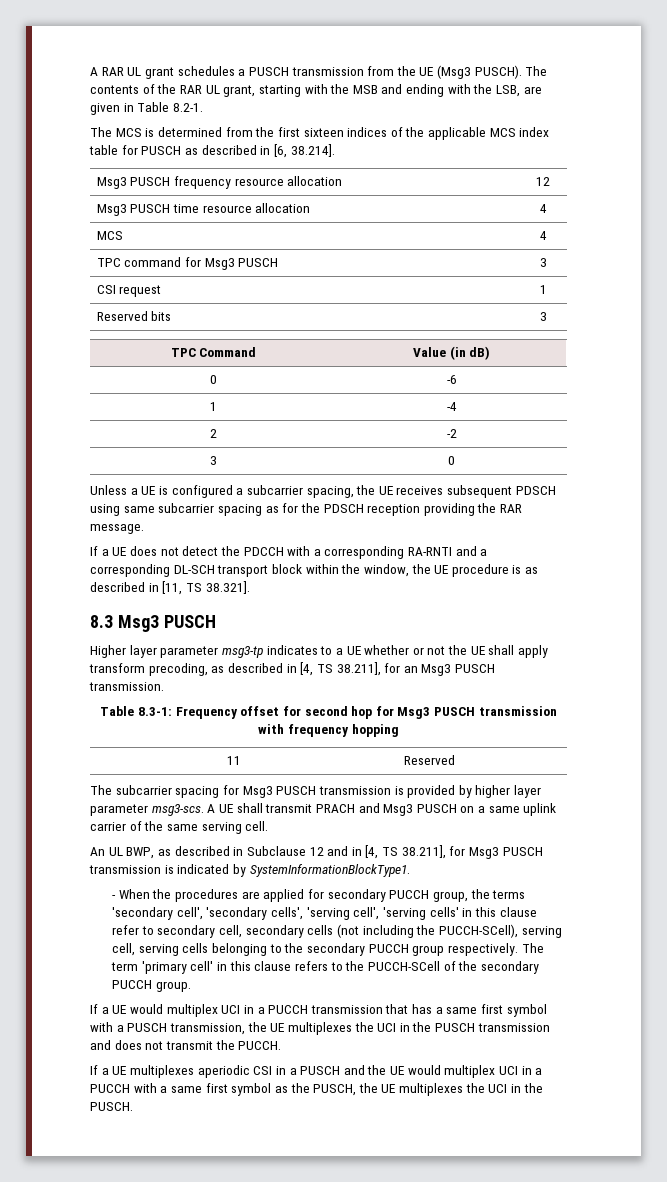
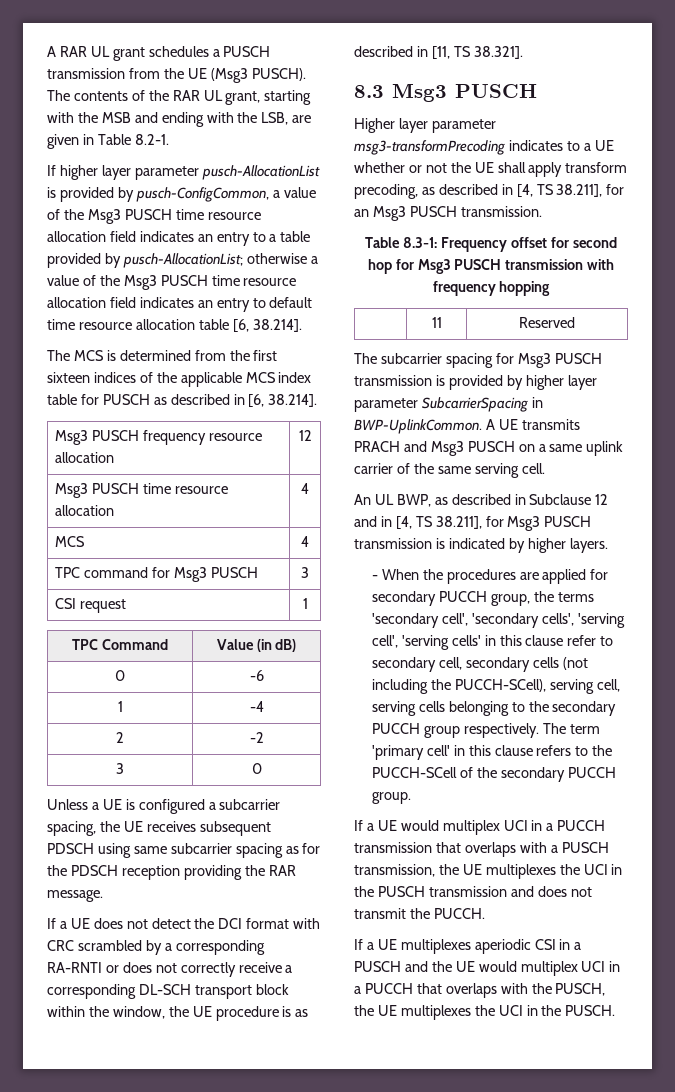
(203, 107) none -> [47,165,320,180] [47,187,316,202] [47,209,261,224] [47,231,311,246] [47,253,318,268] [47,275,297,290] [47,297,313,312] [47,319,302,332] // If higher layer parameter pusch-AllocationList is provided by pusch-ConfigCommon, a value of the Msg3 PUSCH time resource allocation field indicates an entry to a table provided by pusch-AllocationList; otherwise a value of the Msg3 PUSCH time resource allocation field indicates an entry to default time resource allocation table [6, 38.214].
[96,311,172,321] [539,312,547,321] // Reserved bits | 3 -> (308, 603) none
[243,546,477,559] PDCCH with a corresponding RA-RNTI and -> [218,918,321,929] [47,940,265,955] [47,962,282,977] DCI format with CRC scrambled by a corresponding RA-RNTI or does not correctly receive
[221,646,263,658] msg3-tp -> [354,140,505,155] msg3-transformPrecoding
[151,803,313,816] msg3-scs. A UE shall transmit -> [421,397,543,412] [354,419,580,434] SubcarrierSpacing in BWP-UplinkCommon. A UE transmits
[249,864,410,877] SystemInformationBlockType1. -> [527,538,608,553] higher layers.
[412,1004,547,1017] has a same first symbol -> [464,842,516,857] overlaps
[133,1083,288,1096] with a same first symbol as -> [416,983,528,998] that overlaps with

